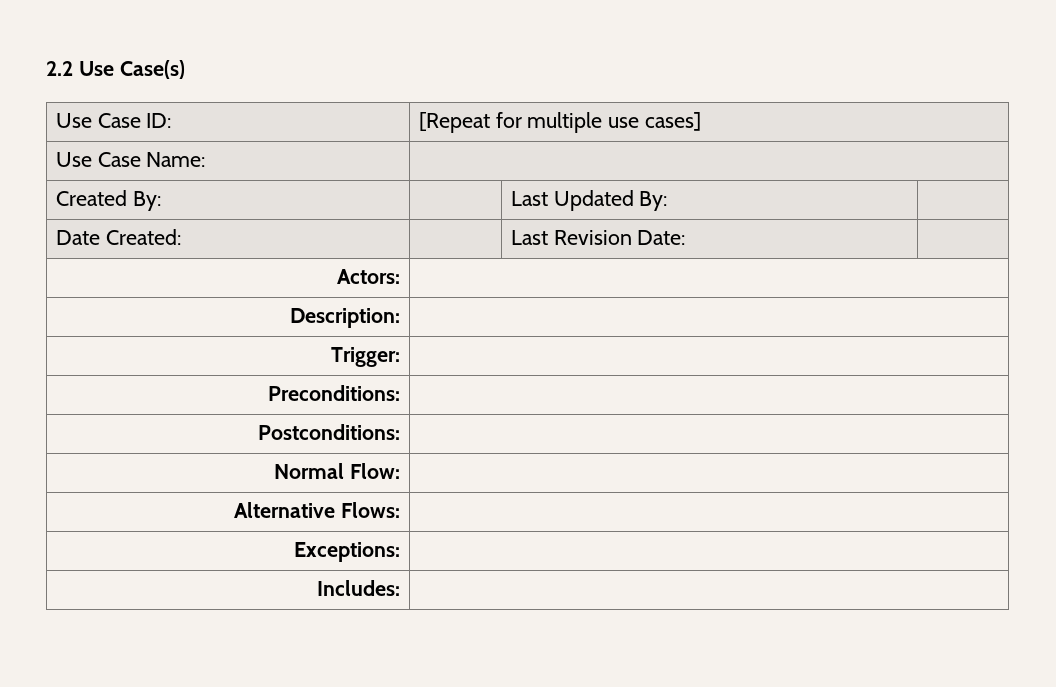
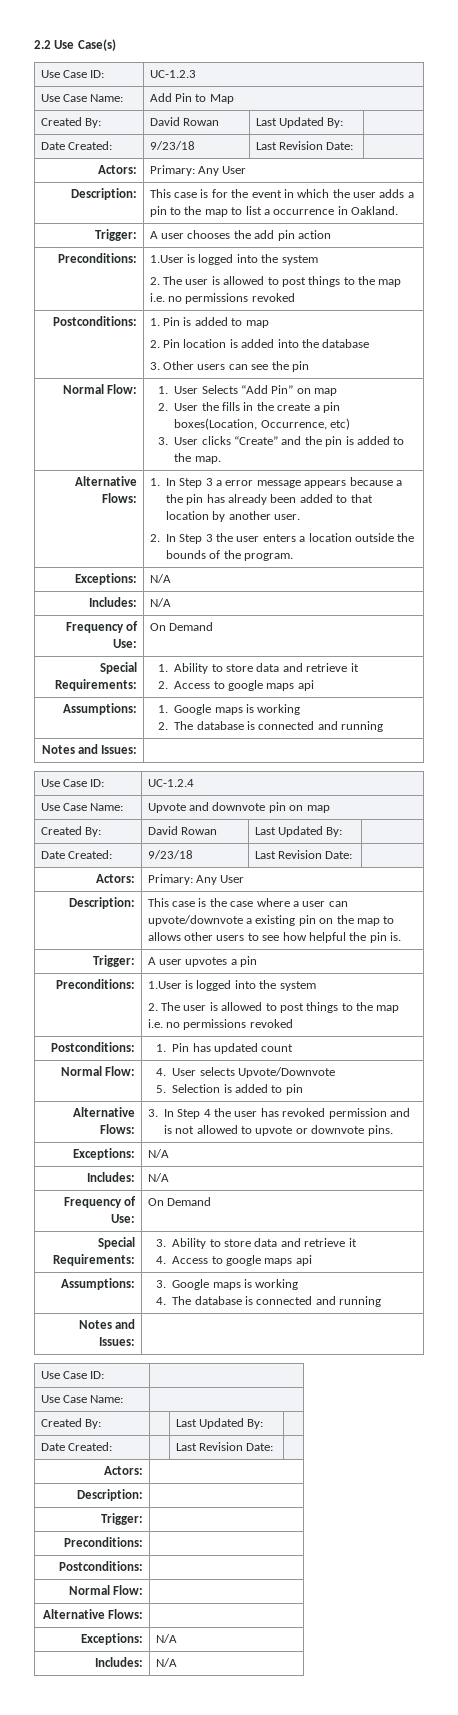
[418,112,702,133] [Repeat for multiple use cases] -> [149,70,196,78] [40,94,124,102] [149,93,234,104] [40,117,102,128] [149,117,220,126] [255,117,344,128] [40,141,113,150] [149,141,195,150] [255,141,354,150] [98,165,138,174] [149,165,247,176] [71,188,138,200] [149,189,414,198] [149,206,399,217] [95,229,138,241] [149,230,331,241] [58,253,138,263] [149,254,318,265] [149,276,402,287] [149,293,295,304] [53,316,138,326] [149,317,269,328] [149,339,370,348] [149,361,309,372] [62,384,138,394] [158,385,338,396] [158,402,340,413] [174,418,351,430] [158,436,405,447] [174,453,221,464] [75,476,138,486] [102,493,138,503] [149,477,402,488] [165,494,373,505] [165,511,301,522] [149,533,415,544] [165,550,294,561] [75,573,138,585] [149,574,171,583] [89,597,138,607] [149,598,171,607] [65,621,139,633] [113,639,138,648] [149,622,214,631] [100,662,138,674] [55,679,138,691] [158,663,359,674] [158,680,314,691] [63,703,138,715] [158,704,301,715] [158,721,384,732] [41,744,138,754] [40,779,105,787] [147,779,194,787] [40,803,124,811] [147,802,330,813] [40,826,102,837] [147,826,218,835] [254,826,343,837] [40,850,113,859] [147,850,193,859] [254,850,353,859] [96,874,136,883] [147,874,245,885] [69,897,136,909] [147,898,348,907] [147,915,395,926] [147,932,402,943] [93,955,136,967] [147,956,258,967] [56,979,136,989] [147,980,316,991] [147,1002,400,1013] [147,1019,293,1030] [51,1042,136,1052] [156,1043,294,1054] [60,1066,136,1076] [156,1067,336,1078] [156,1084,303,1095] [73,1107,136,1117] [100,1124,136,1134] [147,1108,410,1119] [163,1125,393,1136] [73,1148,136,1160] [147,1149,169,1158] [87,1172,136,1182] [147,1173,169,1182] [63,1196,137,1208] [111,1214,136,1223] [147,1197,212,1206] [98,1237,136,1249] [53,1254,136,1266] [156,1238,357,1249] [156,1255,312,1266] [61,1278,136,1290] [156,1279,299,1290] [156,1296,382,1307] [78,1319,136,1329] [99,1337,136,1346] [40,1371,105,1379] UC-1.2.3 // Use Case Name: | Add Pin to Map // Created By: | David Rowan | Last Updated By: | // Date Created: | 9/23/18 | Last Revision Date: | // Actors: | Primary: Any User // Description: | This case is for the event in which the user adds a pin to the map to list a occurrence in Oakland. // Trigger: | A user chooses the add pin action // Preconditions: | 1.User is logged into the system // 2. The user is allowed to post things to the map i.e. no permissions revoked // Postconditions: | 1. Pin is added to map // 2. Pin location is added into the database // 3. Other users can see the pin // Normal Flow: | 1. User Selects “Add Pin” on map // 2. User the fills in the create a pin boxes(Location, Occurrence, etc) // 3. User clicks “Create” and the pin is added to the map. // Alternative Flows: | 1. In Step 3 a error message appears because a the pin has already been added to that location by another user. // 2. In Step 3 the user enters a location outside the bounds of the program. // Exceptions: | N/A // Includes: | N/A // Frequency of Use: | On Demand // Special Requirements: | 1. Ability to store data and retrieve it // 2. Access to google maps api // Assumptions: | 1. Google maps is working // 2. The database is connected and running // Notes and Issues: | // Use Case ID: | UC-1.2.4 // Use Case Name: | Upvote and downvote pin on map // Created By: | David Rowan | Last Updated By: | // Date Created: | 9/23/18 | Last Revision Date: | // Actors: | Primary: Any User // Description: | This case is the case where a user can upvote/downvote a existing pin on the map to allows other users to see how helpful the pin is. // Trigger: | A user upvotes a pin // Preconditions: | 1.User is logged into the system // 2. The user is allowed to post things to the map i.e. no permissions revoked // Postconditions: | 1. Pin has updated count // Normal Flow: | 4. User selects Upvote/Downvote // 5. Selection is added to pin // Alternative Flows: | 3. In Step 4 the user has revoked permission and is not allowed to upvote or downvote pins. // Exceptions: | N/A // Includes: | N/A // Frequency of Use: | On Demand // Special Requirements: | 3. Ability to store data and retrieve it // 4. Access to google maps api // Assumptions: | 3. Google maps is working // 4. The database is connected and running // Notes and Issues: | // Use Case ID: |
[317,580,401,596] // Includes: | -> [155,1634,177,1643] [95,1657,144,1667] [155,1658,177,1667] N/A // Includes: | N/A

